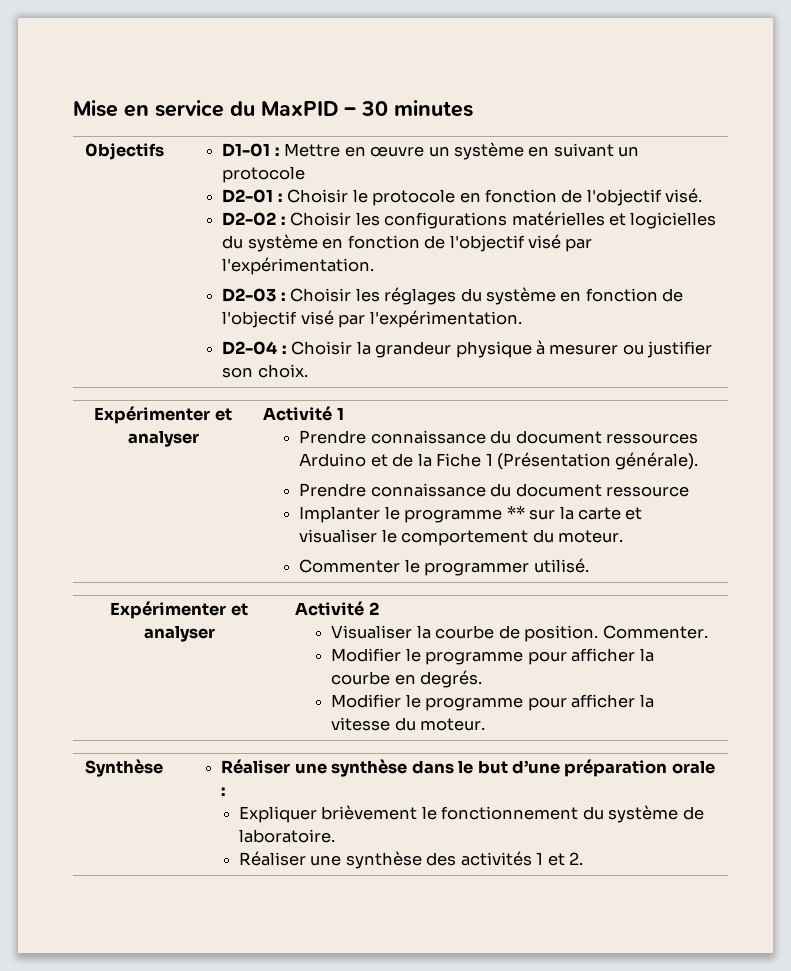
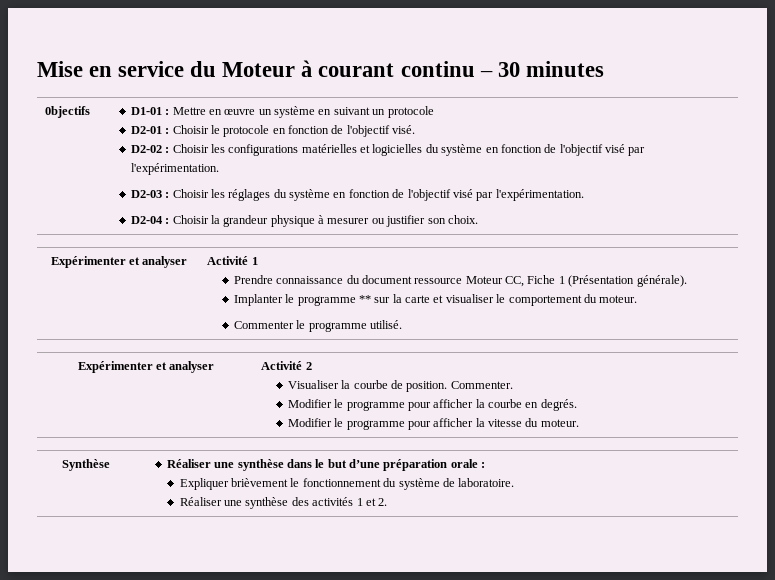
[261,101,338,116] MaxPID -> [222,60,475,77] Moteur à courant continu
[606,433,699,444] [299,453,432,467] ressources Arduino et de la -> [414,276,525,287] ressource Moteur CC,
[299,483,690,497] // Prendre connaissance du document ressource -> (687, 281) none
[424,562,530,576] programmer -> [308,322,367,332] programme

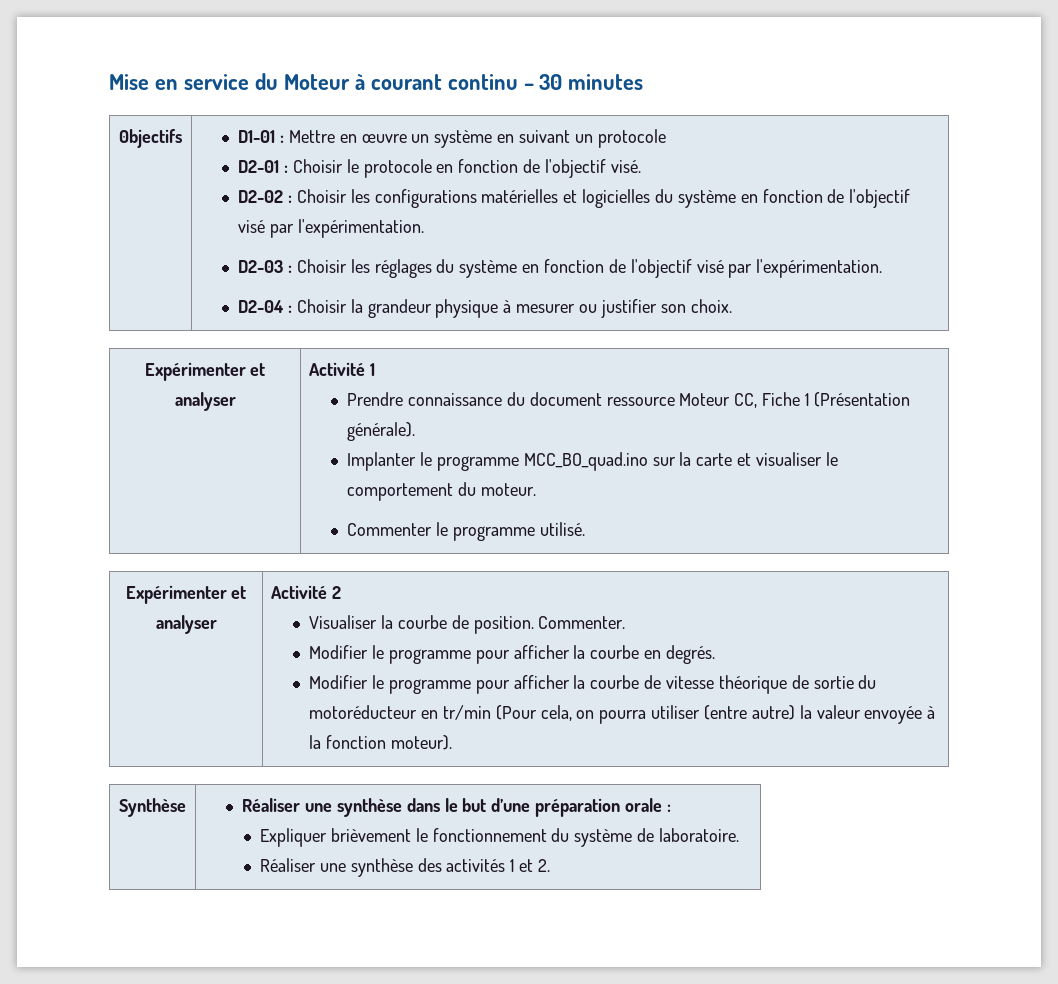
[358,295,371,303] ** -> [523,452,648,471] MCC_BO_quad.ino
[488,418,579,427] vitesse du moteur. -> [590,675,877,694] [309,705,936,724] [309,735,452,750] courbe de vitesse théorique de sortie du motoréducteur en tr/min (Pour cela, on pourra utiliser (entre autre) la valeur envoyée à la fonction moteur).

